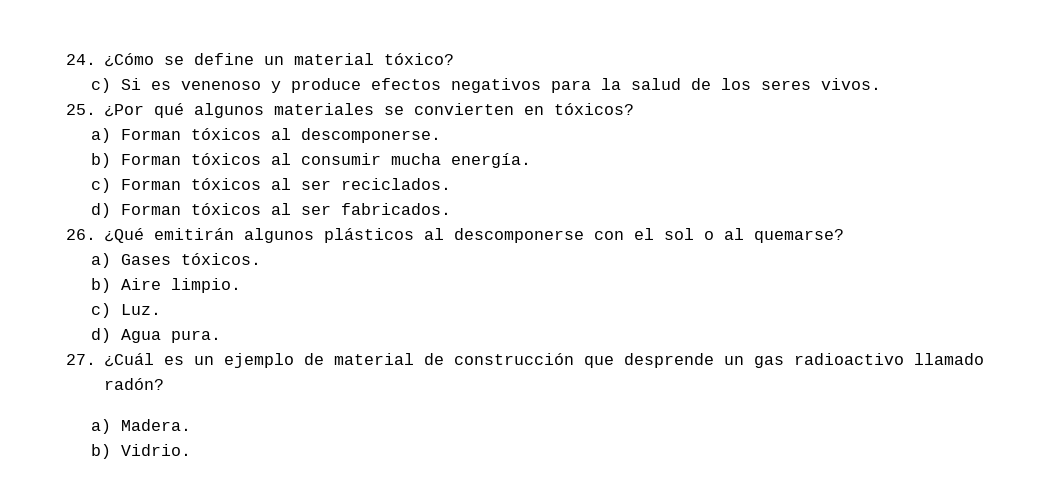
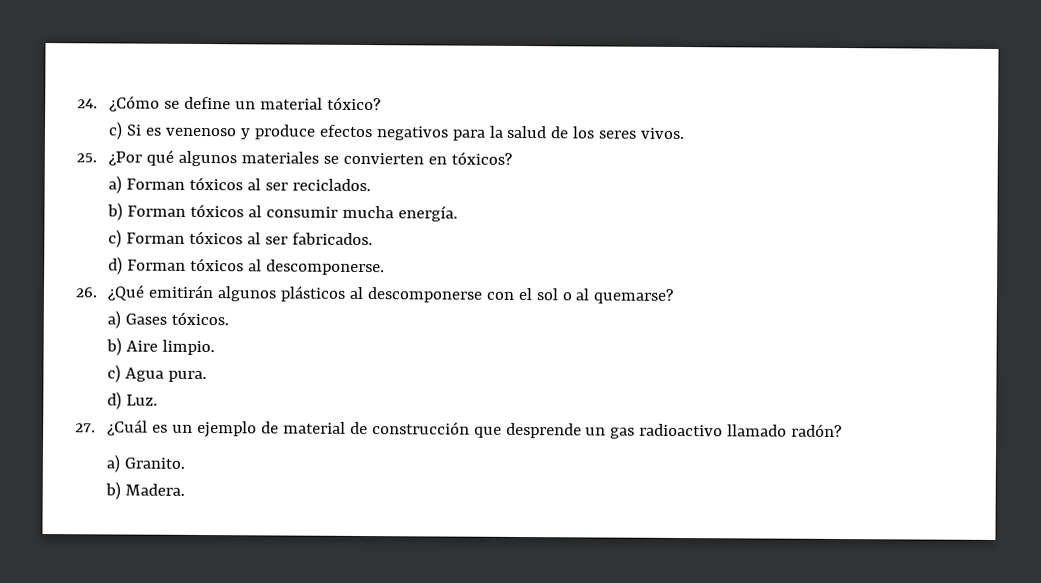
[301,128,442,143] descomponerse. -> [264,178,371,192] ser reciclados.
[341,178,452,190] reciclados. -> [291,232,373,246] fabricados.
[301,203,452,215] ser fabricados. -> [265,259,385,276] descomponerse.
[121,304,162,315] [91,328,222,343] Luz. // d) Agua pura. -> [124,367,207,383] [106,391,158,410] Agua pura. // d) Luz.
[121,419,192,431] [91,444,192,459] Madera. // b) Vidrio. -> [123,457,185,469] [104,481,185,500] Granito. // b) Madera.

